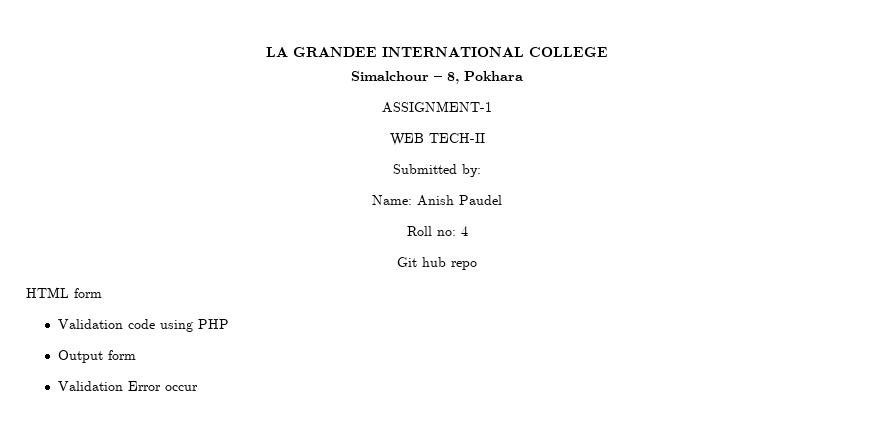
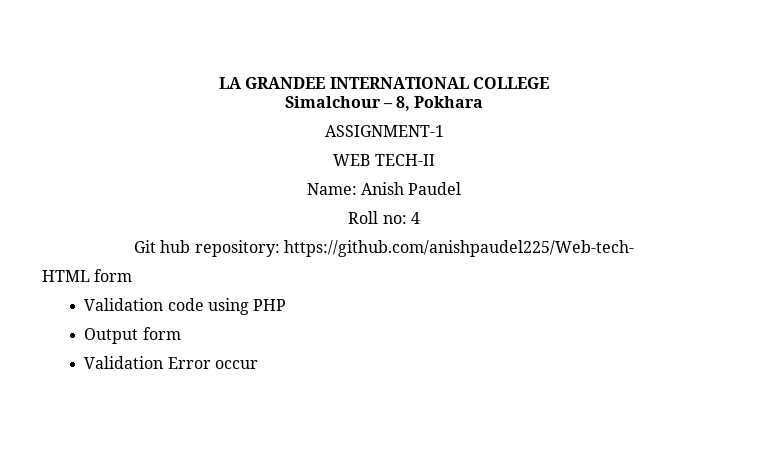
[393,164,481,177] // Submitted by: -> (435, 160) none
[451,261,477,270] repo -> [194,240,634,257] repository: https://github.com/anishpaudel225/Web-tech-

